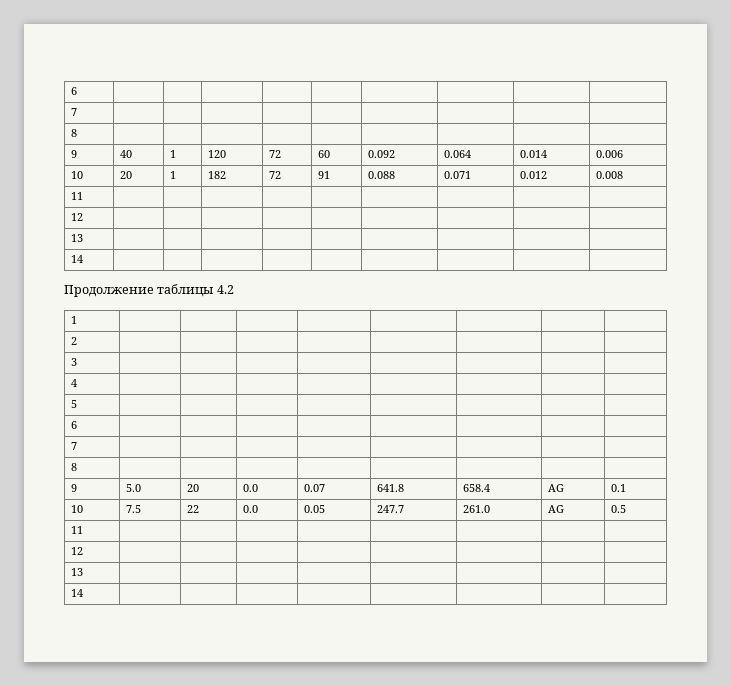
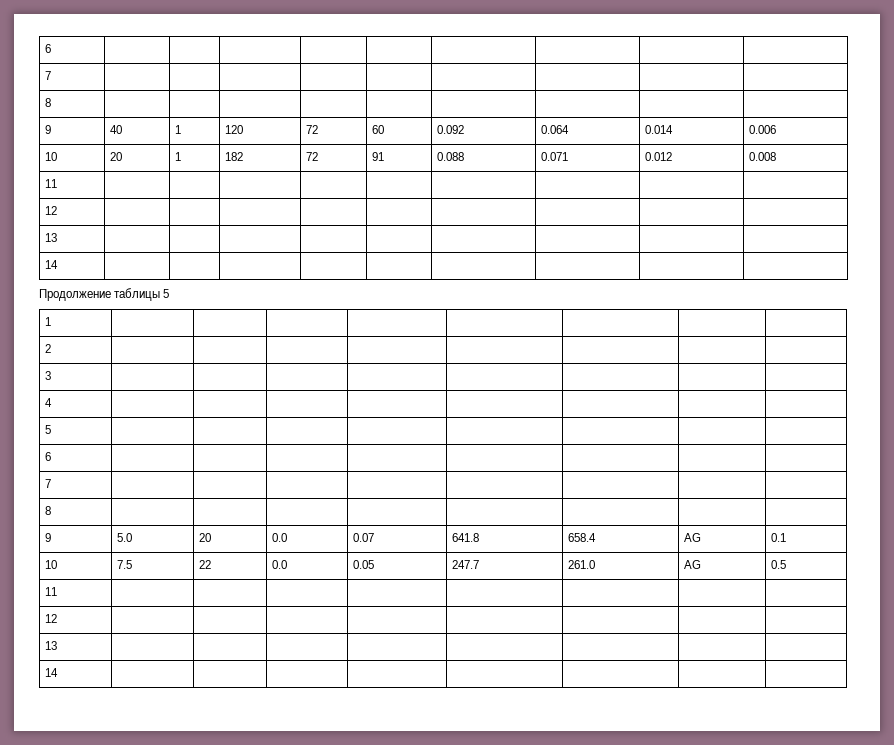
[216,285,234,294] 4.2 -> [163,289,170,298] 5

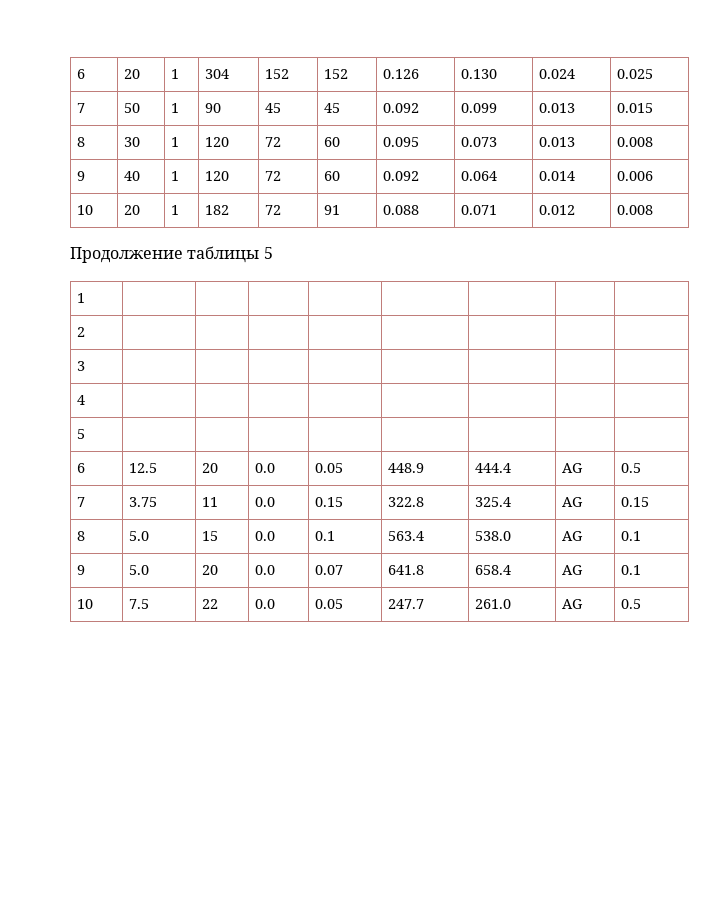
[45,44,52,53] [45,71,52,80] [45,98,52,107] 6 | | | | | | | | | // 7 | | | | | | | | | // 8 | | | | | | | | | -> [76,69,85,79] [123,69,140,79] [170,69,179,79] [204,69,229,79] [264,69,289,79] [323,69,348,79] [382,69,419,79] [460,69,497,79] [538,69,575,79] [616,69,653,79] [76,103,85,113] [123,103,140,113] [170,103,179,113] [204,103,221,113] [264,103,281,113] [323,103,340,113] [382,103,419,113] [460,103,497,113] [538,103,575,113] [616,103,653,113] [76,137,85,147] [123,137,140,147] [170,137,179,147] [204,137,229,147] [264,137,281,147] [323,137,340,147] [382,137,419,147] [460,137,497,147] [538,137,575,147] [616,137,653,147] 6 | 20 | 1 | 304 | 152 | 152 | 0.126 | 0.130 | 0.024 | 0.025 // 7 | 50 | 1 | 90 | 45 | 45 | 0.092 | 0.099 | 0.013 | 0.015 // 8 | 30 | 1 | 120 | 72 | 60 | 0.095 | 0.073 | 0.013 | 0.008
[45,179,58,188] [45,206,58,215] [45,233,58,242] [45,260,59,269] // 11 | | | | | | | | | // 12 | | | | | | | | | // 13 | | | | | | | | | // 14 | | | | | | | | | -> (653, 210) none
[45,479,52,488] [45,506,52,515] | | | | | | | // 7 | | | | | | | | // 8 | | | | | | | | -> [128,463,157,473] [201,463,218,473] [254,463,275,473] [314,463,343,473] [387,463,424,473] [474,463,511,473] [561,463,583,473] [620,463,641,473] [76,497,85,507] [128,497,157,507] [201,497,218,507] [254,497,275,507] [314,497,343,507] [387,497,424,507] [474,497,511,507] [561,497,583,507] [620,497,649,507] [76,531,85,541] [128,531,149,541] [201,531,218,541] [254,531,275,541] [314,531,335,541] [387,531,424,541] [474,531,511,541] [561,531,583,541] [620,531,641,541] 12.5 | 20 | 0.0 | 0.05 | 448.9 | 444.4 | AG | 0.5 // 7 | 3.75 | 11 | 0.0 | 0.15 | 322.8 | 325.4 | AG | 0.15 // 8 | 5.0 | 15 | 0.0 | 0.1 | 563.4 | 538.0 | AG | 0.1
[45,587,58,596] [45,614,58,623] [45,641,58,650] [45,668,59,677] // 11 | | | | | | | | // 12 | | | | | | | | // 13 | | | | | | | | // 14 | | | | | | | | -> (641, 604) none

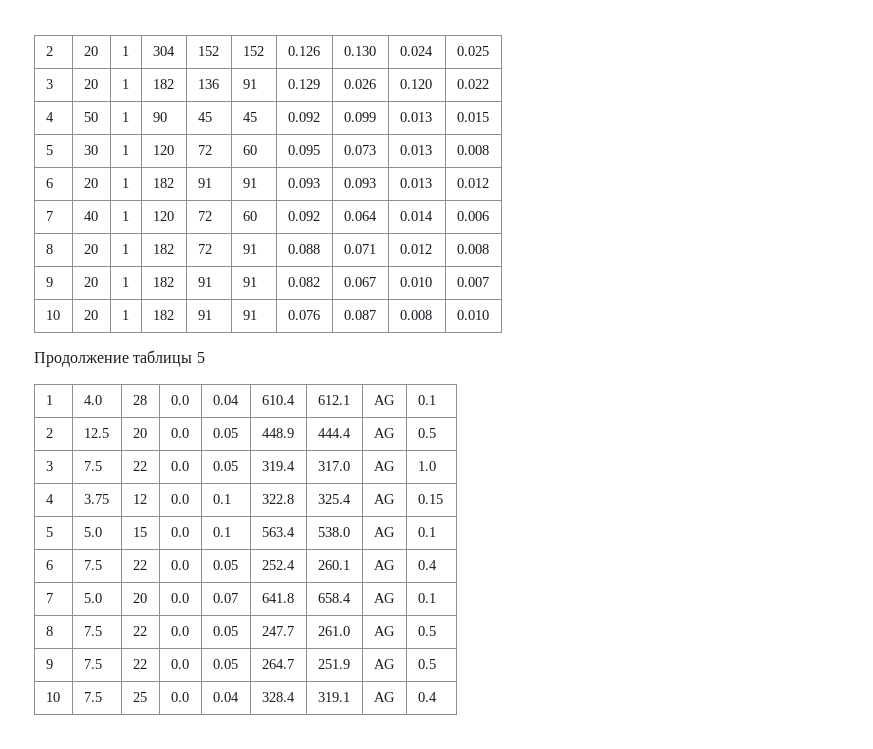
[76,69,85,79] 6 -> [45,46,53,56] 2
[76,103,85,113] 7 -> [45,79,53,89] [83,79,98,89] [121,79,129,89] [152,79,174,89] [197,79,219,89] [242,79,257,89] [287,79,320,89] [343,79,376,89] [399,79,432,89] [456,79,489,89] [45,112,54,122] 3 | 20 | 1 | 182 | 136 | 91 | 0.129 | 0.026 | 0.120 | 0.022 // 4
[76,137,85,147] 8 -> [45,145,53,155] 5
[76,171,85,181] 9 -> [45,178,53,188] [83,178,98,188] [121,178,129,188] [152,178,174,188] [197,178,212,188] [242,178,257,188] [287,178,320,188] [343,178,376,188] [399,178,432,188] [456,178,489,188] [45,211,53,221] 6 | 20 | 1 | 182 | 91 | 91 | 0.093 | 0.093 | 0.013 | 0.012 // 7
[76,205,93,215] 10 -> [45,244,53,254] 8
[70,246,273,263] [76,293,85,303] [76,327,85,337] [76,361,85,371] [76,395,85,405] [76,429,85,439] [76,463,85,473] // Продолжение таблицы 5 // 1 | | | | | | | | // 2 | | | | | | | | // 3 | | | | | | | | // 4 | | | | | | | | // 5 | | | | | | | | // 6 -> [45,277,53,287] [83,277,98,287] [121,277,129,287] [152,277,174,287] [197,277,212,287] [242,277,257,287] [287,277,320,287] [343,277,376,287] [399,277,432,287] [456,277,489,287] [45,310,60,320] [83,310,98,320] [121,310,129,320] [152,310,174,320] [197,310,212,320] [242,310,257,320] [287,310,320,320] [343,310,376,320] [399,310,432,320] [456,310,489,320] [34,350,205,367] [45,395,53,405] [83,395,102,405] [132,395,147,405] [170,395,189,405] [212,395,239,405] [261,395,295,405] [317,395,350,405] [373,395,395,405] [417,395,436,405] [45,428,53,438] // 9 | 20 | 1 | 182 | 91 | 91 | 0.082 | 0.067 | 0.010 | 0.007 // 10 | 20 | 1 | 182 | 91 | 91 | 0.076 | 0.087 | 0.008 | 0.010 // Продолжение таблицы 5 // 1 | 4.0 | 28 | 0.0 | 0.04 | 610.4 | 612.1 | AG | 0.1 // 2
[76,497,85,507] 7 -> [45,461,53,471] [83,461,102,471] [132,461,147,471] [170,461,189,471] [212,461,238,471] [261,461,295,471] [317,461,350,471] [373,461,395,471] [417,461,436,471] [45,494,54,504] 3 | 7.5 | 22 | 0.0 | 0.05 | 319.4 | 317.0 | AG | 1.0 // 4
[201,497,218,507] [254,497,275,507] [314,497,343,507] 11 | 0.0 | 0.15 -> [132,494,147,504] [170,494,189,504] [212,494,231,504] 12 | 0.0 | 0.1
[76,531,85,541] 8 -> [45,527,53,537] 5
[76,565,85,575] 9 -> [45,560,53,570] [83,560,102,570] [132,560,147,570] [170,560,189,570] [212,560,238,570] [261,560,295,570] [317,560,350,570] [373,560,395,570] [417,560,437,570] [45,593,53,603] 6 | 7.5 | 22 | 0.0 | 0.05 | 252.4 | 260.1 | AG | 0.4 // 7
[76,599,93,609] 10 -> [45,626,53,636] 8
(641, 604) none -> [45,659,53,669] [83,659,102,669] [132,659,147,669] [170,659,189,669] [212,659,238,669] [261,659,294,669] [317,659,350,669] [373,659,395,669] [417,659,436,669] [45,692,60,702] [83,692,102,702] [132,692,147,702] [170,692,189,702] [212,692,239,702] [261,692,295,702] [317,692,350,702] [373,692,395,702] [417,692,437,702] // 9 | 7.5 | 22 | 0.0 | 0.05 | 264.7 | 251.9 | AG | 0.5 // 10 | 7.5 | 25 | 0.0 | 0.04 | 328.4 | 319.1 | AG | 0.4

